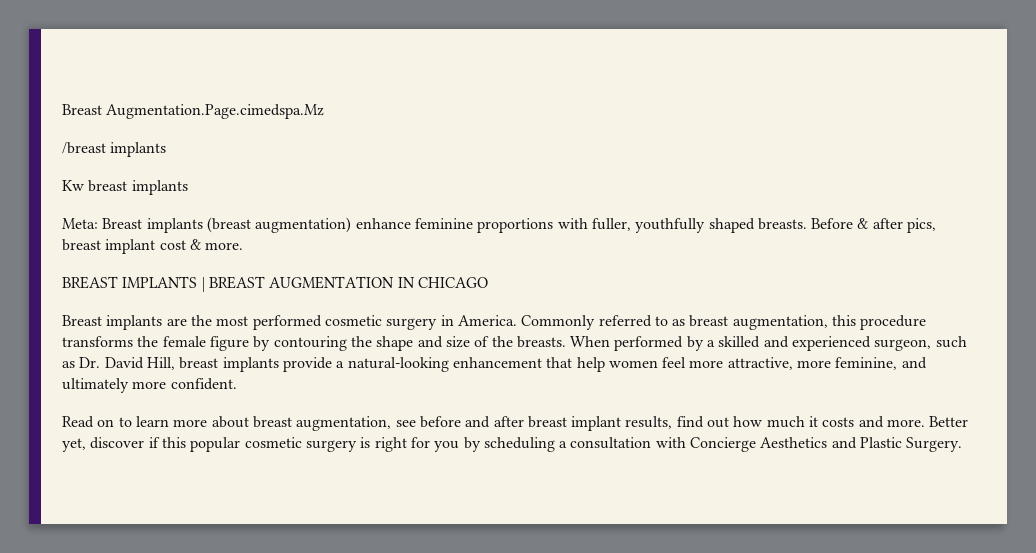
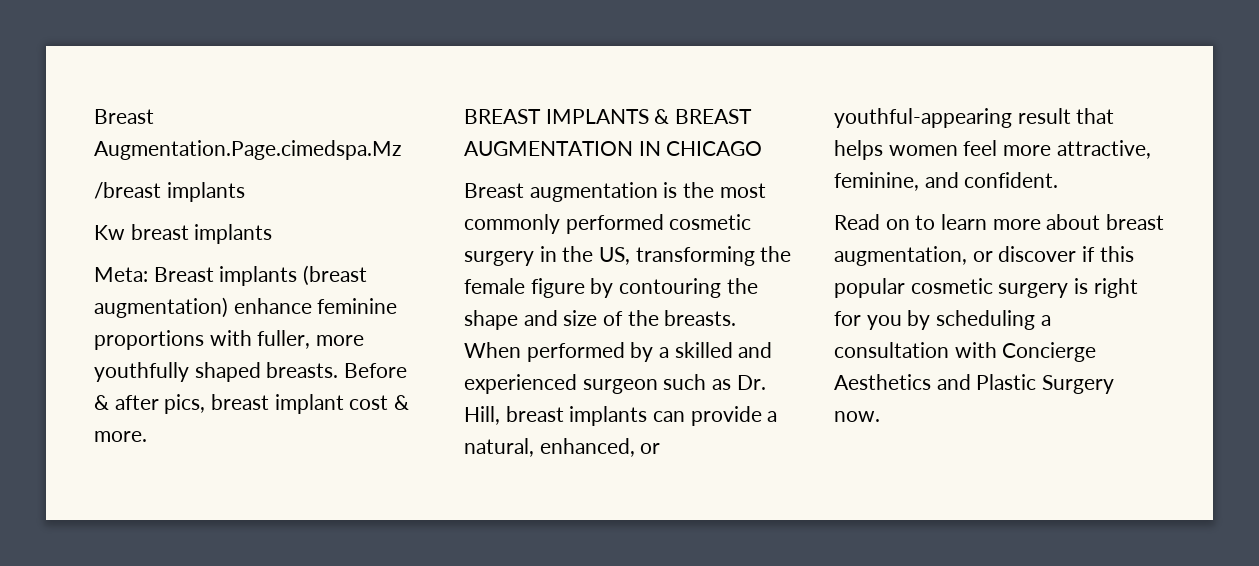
(631, 224) none -> [316,335,365,346] more
[201,277,205,292] | -> [654,109,670,124] &
[106,315,187,330] implants are -> [529,182,678,202] augmentation is
(249, 321) none -> [464,214,560,234] commonly
[457,315,927,330] [62,336,133,347] America. Commonly referred to as breast augmentation, this procedure transforms -> [562,246,755,266] the US, transforming
[874,339,932,351] surgeon, -> [582,379,658,394] surgeon
[104,357,144,369] David -> (766, 382) none
(279, 364) none -> [653,411,686,422] can
[347,357,605,372] natural-looking enhancement that help -> [464,438,661,457] [834,108,1115,128] [834,140,883,160] natural, enhanced, or youthful-appearing result that helps
[797,360,832,368] more -> (1151, 149) none
[62,378,167,393] ultimately more -> (959, 180) none
[395,416,969,431] [62,438,86,452] see before and after breast implant results, find out how much it costs and more. Better yet, -> [972,251,993,262] or
[906,437,963,452] Surgery. -> [1042,375,1115,394] [834,411,880,422] Surgery now.

